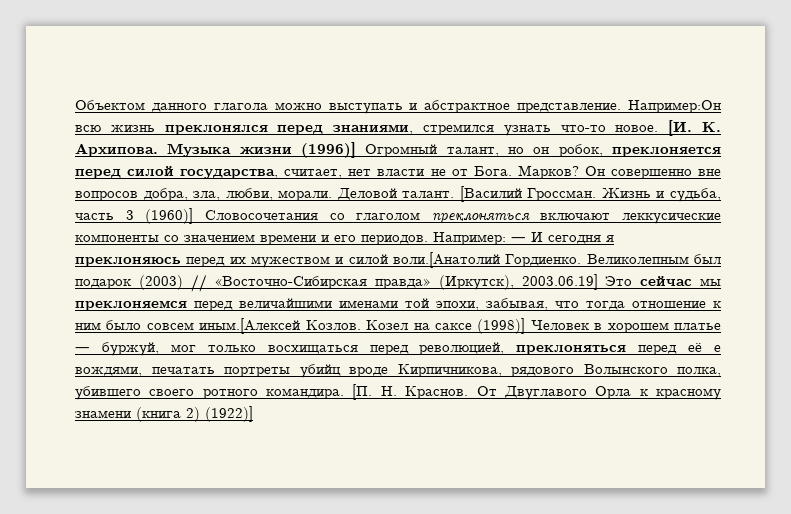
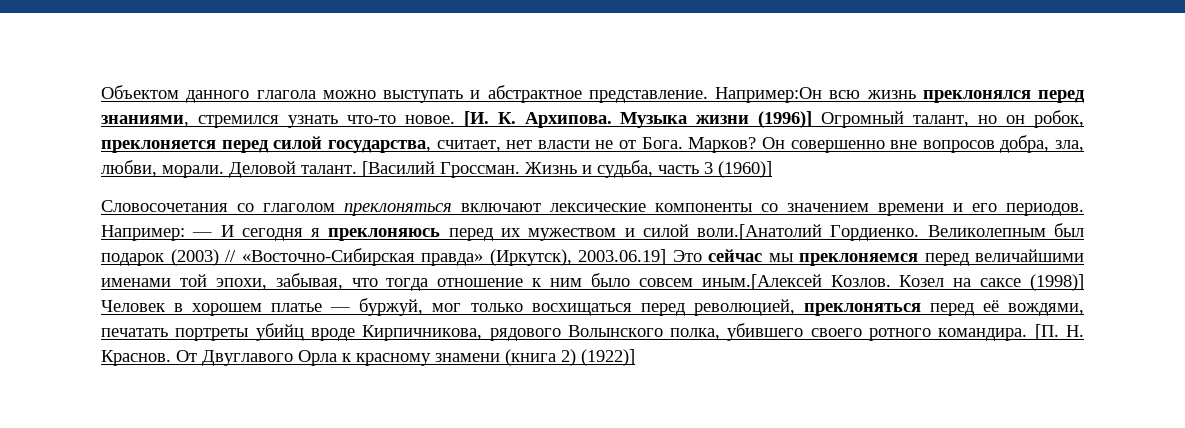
(194, 216) none -> (772, 169) //
[622,213,721,224] леккусические -> [550,203,646,212] лексические
[713,345,721,352] е -> (999, 306) none

